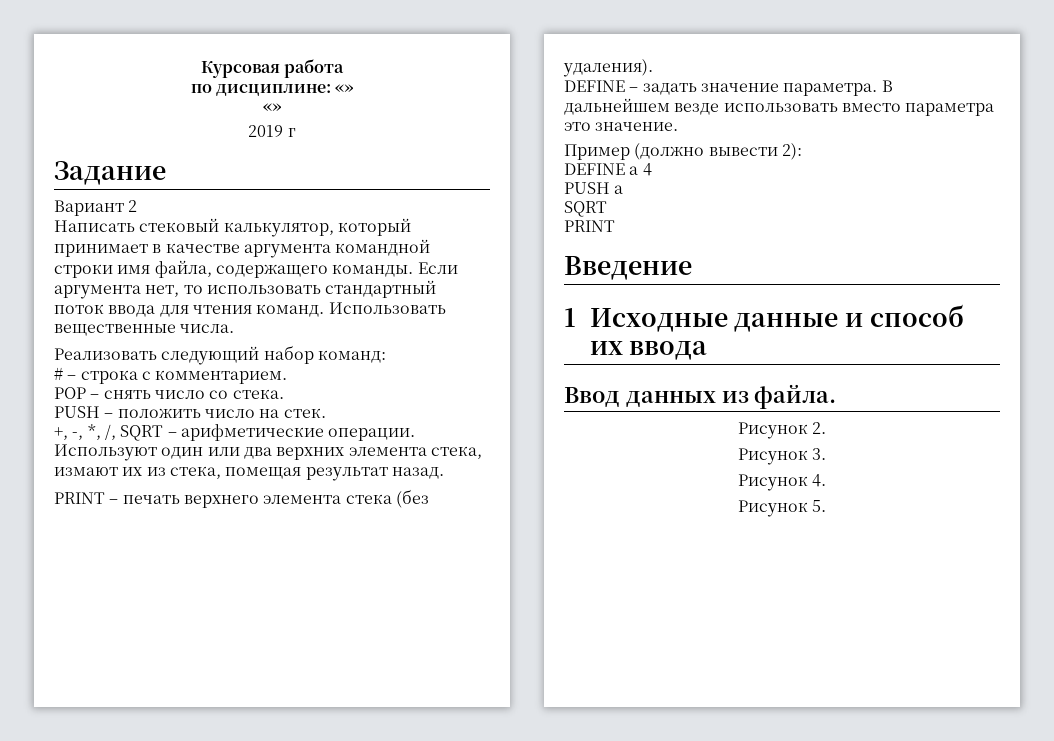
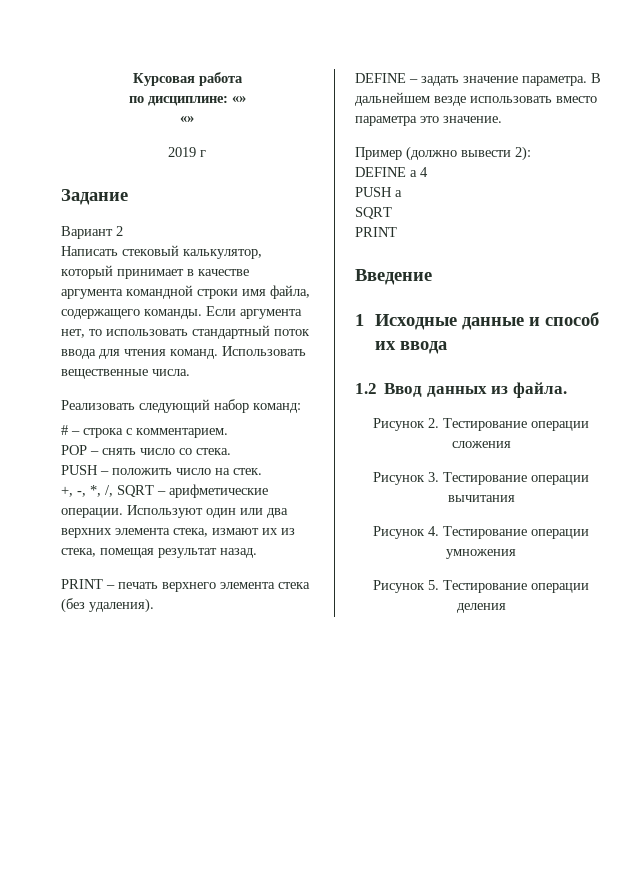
(708, 350) none -> [355,383,377,394] 1.2
(827, 428) none -> [443,418,589,431] [451,441,511,448] Тестирование операции сложения
(827, 454) none -> [443,472,589,485] [447,495,515,502] Тестирование операции вычитания
(827, 480) none -> [443,526,589,539] [446,549,516,559] Тестирование операции умножения
(827, 506) none -> [443,580,589,593] [456,603,506,613] Тестирование операции деления

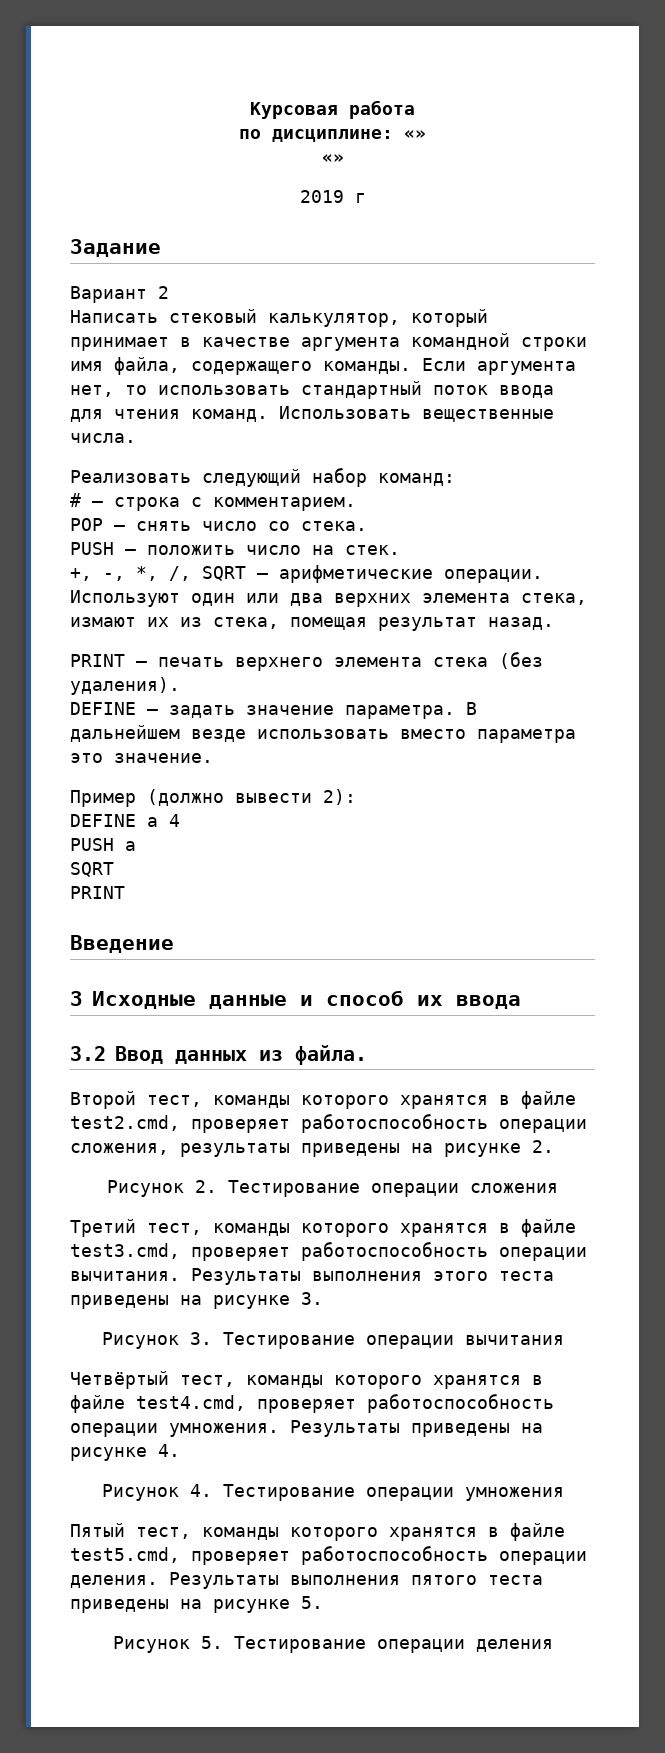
[355,314,364,326] 1 -> [70,991,83,1006] 3
[355,383,377,394] 1.2 -> [70,1046,106,1061] 3.2
(568, 390) none -> [70,1091,576,1109] [70,1114,587,1133] [70,1140,554,1157] // Второй тест, команды которого хранятся в файле test2.cmd, проверяет работоспособность операции сложения, результаты приведены на рисунке 2.
(511, 444) none -> [70,1219,576,1237] [70,1242,587,1261] [70,1268,554,1285] [70,1292,323,1309] // Третий тест, команды которого хранятся в файле test3.cmd, проверяет работоспособность операции вычитания. Результаты выполнения этого теста приведены на рисунке 3.
(515, 498) none -> [70,1371,543,1389] [70,1394,554,1413] [70,1420,543,1437] [70,1444,180,1461] // Четвёртый тест, команды которого хранятся в файле test4.cmd, проверяет работоспособность операции умножения. Результаты приведены на рисунке 4.
(516, 554) none -> [70,1523,565,1541] [70,1546,587,1565] [70,1572,543,1589] [70,1596,323,1613] // Пятый тест, команды которого хранятся в файле test5.cmd, проверяет работоспособность операции деления. Результаты выполнения пятого теста приведены на рисунке 5.

